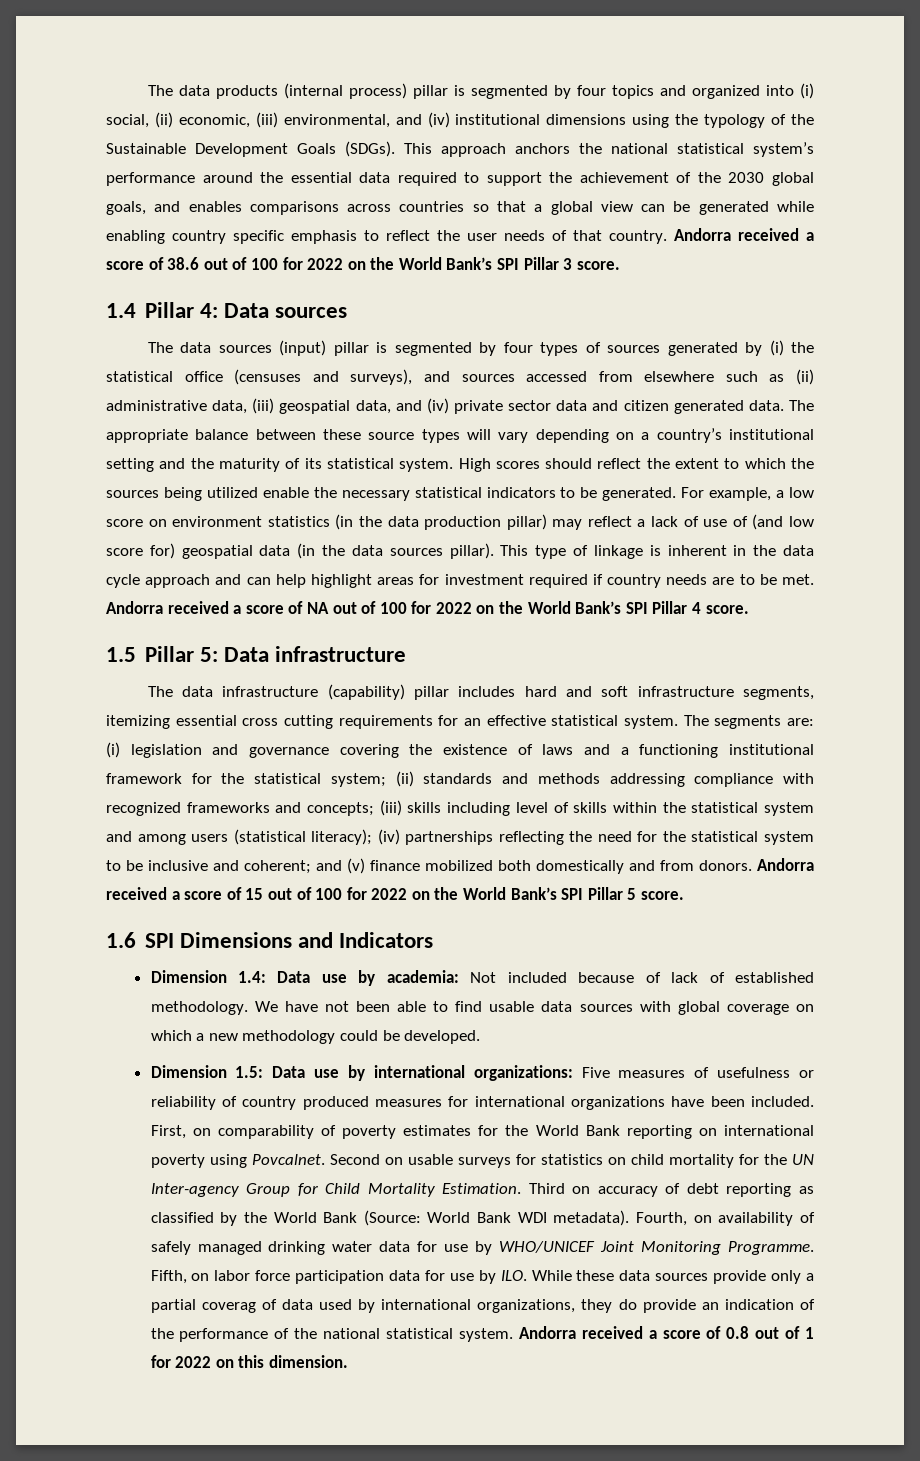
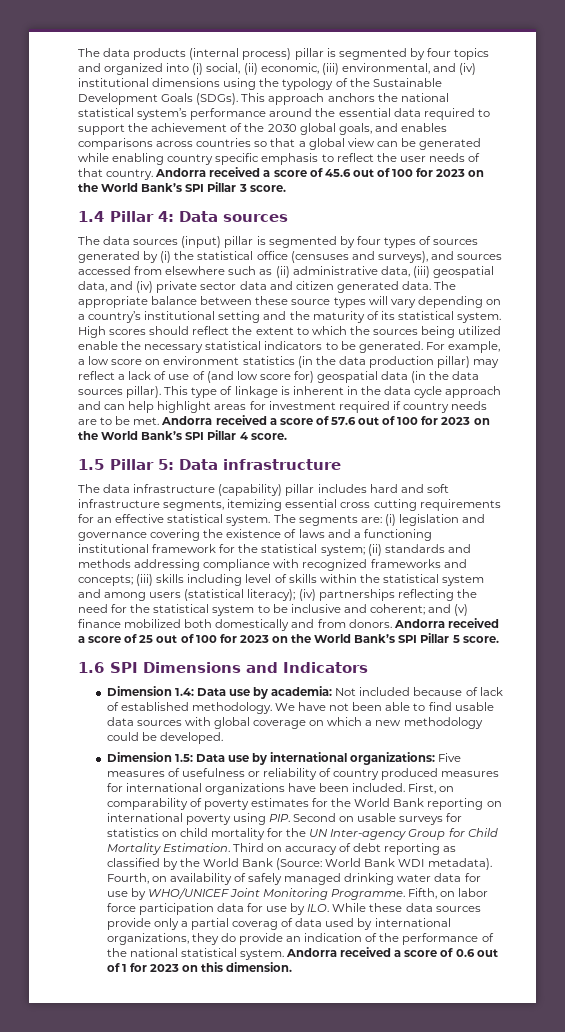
[167,257,344,270] 38.6 out of 100 for 2022 -> [324,168,466,177] 45.6 out of 100 for 2023
[306,601,472,614] NA out of 100 for 2022 -> [330,416,471,425] 57.6 out of 100 for 2023
[245,887,408,900] 15 out of 100 for 2022 -> [139,634,269,643] 25 out of 100 for 2023
[251,1154,325,1165] Povcalnet. -> [268,814,290,822] PIP.
[726,1326,750,1339] 0.8 -> [455,949,475,957] 0.6
[175,1356,212,1368] 2022 -> [149,964,179,972] 2023

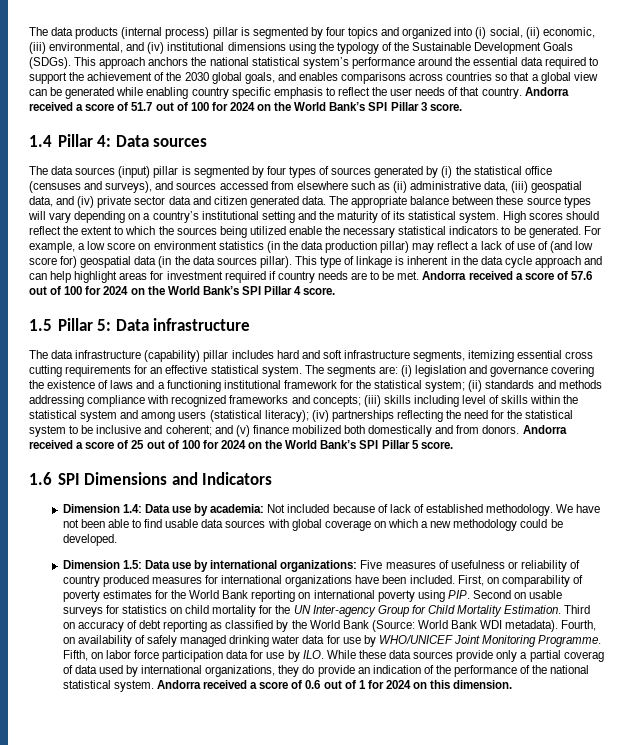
[324,168,466,177] 45.6 out of 100 for 2023 -> [131,102,255,111] 51.7 out of 100 for 2024
[441,417,471,425] 2023 -> [103,286,129,295] 2024
[239,635,269,643] 2023 -> [220,440,246,449] 2024
[149,964,179,972] 2023 -> [385,680,411,689] 2024

